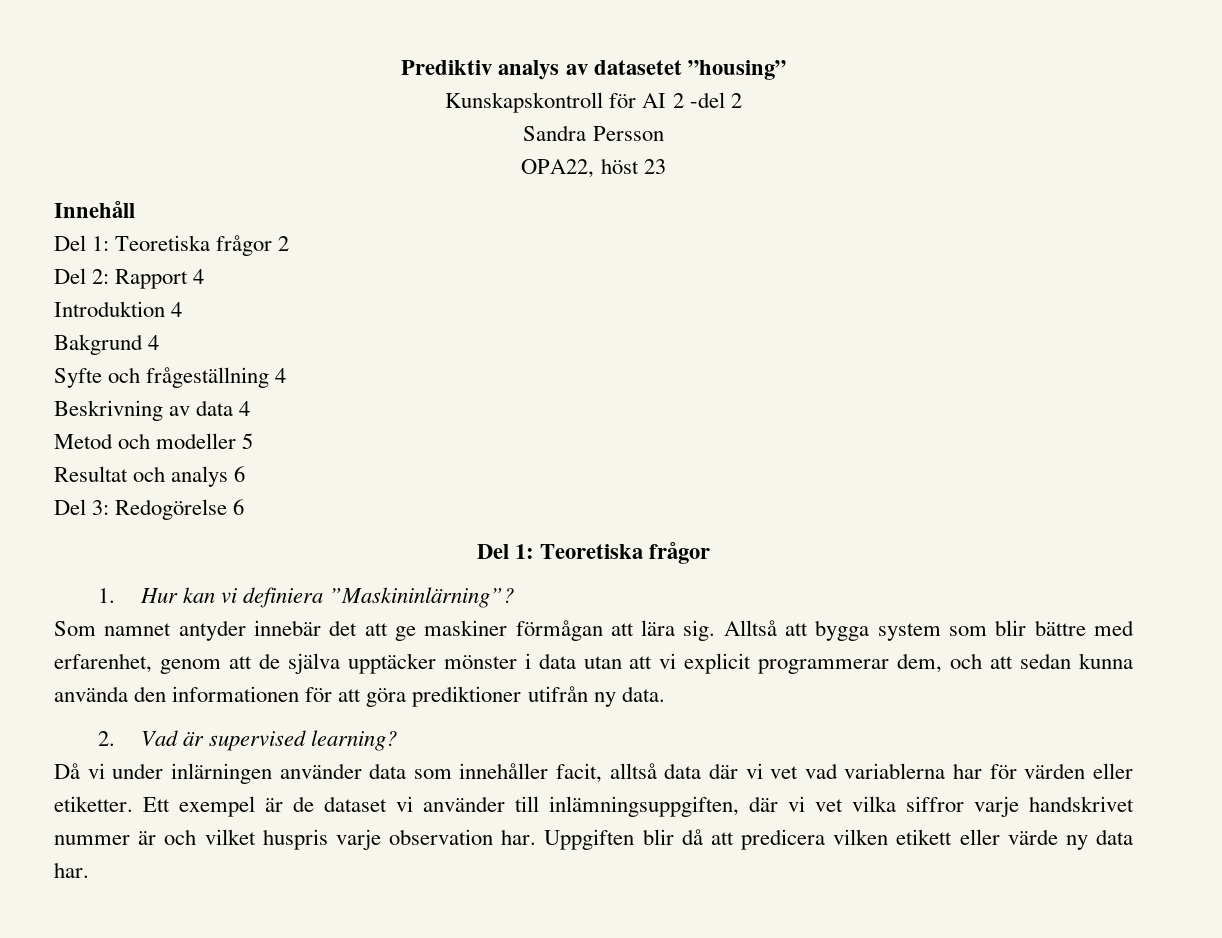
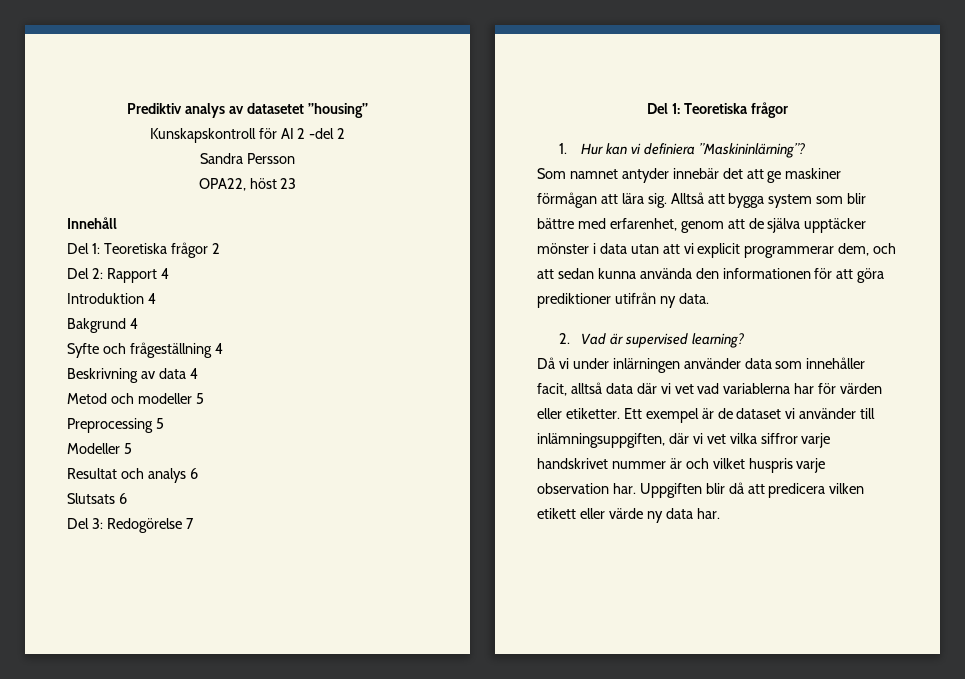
(254, 441) none -> [67,418,164,433] [67,443,132,454] // Preprocessing 5 // Modeller 5
(246, 474) none -> [67,493,127,504] // Slutsats 6
[233,499,245,515] 6 -> [185,518,194,529] 7

